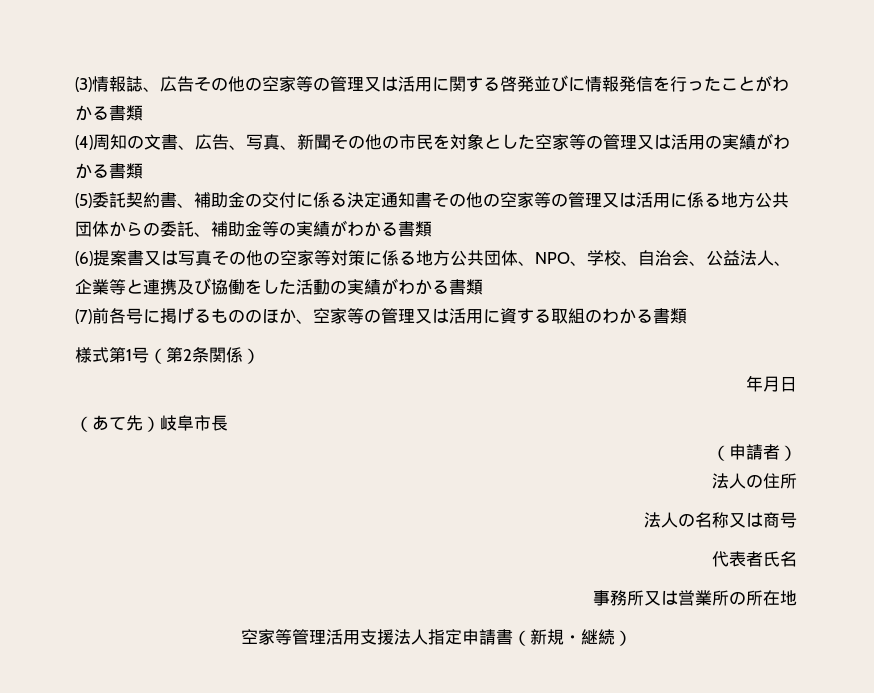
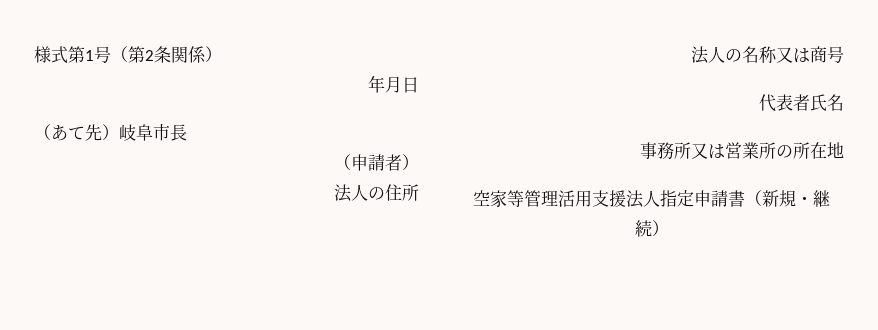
[75,75,789,92] [75,105,143,121] [75,133,790,150] [75,163,143,179] [75,192,789,208] [75,220,432,237] [75,250,791,266] [75,278,483,295] [75,307,687,324] (3)情報誌、広告その他の空家等の管理又は活用に関する啓発並びに情報発信を行ったことがわかる書類 // (4)周知の文書、広告、写真、新聞その他の市民を対象とした空家等の管理又は活用の実績がわかる書類 // (5)委託契約書、補助金の交付に係る決定通知書その他の空家等の管理又は活用に係る地方公共団体からの委託、補助金等の実績がわかる書類 // (6)提案書又は写真その他の空家等対策に係る地方公共団体、NPO、学校、自治会、公益法人、企業等と連携及び協働をした活動の実績がわかる書類 // (7)前各号に掲げるもののほか、空家等の管理又は活用に資する取組のわかる書類 // -> (34, 54) none

